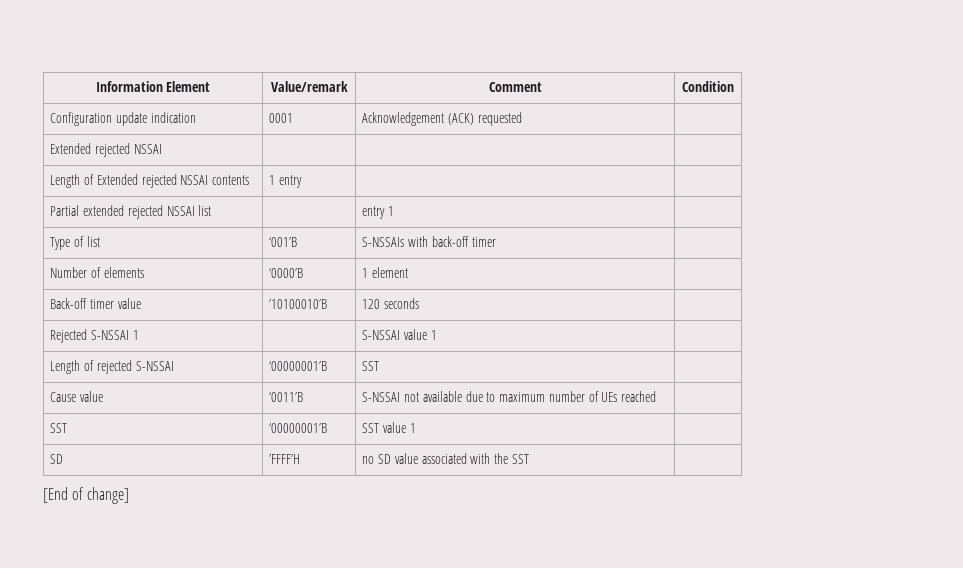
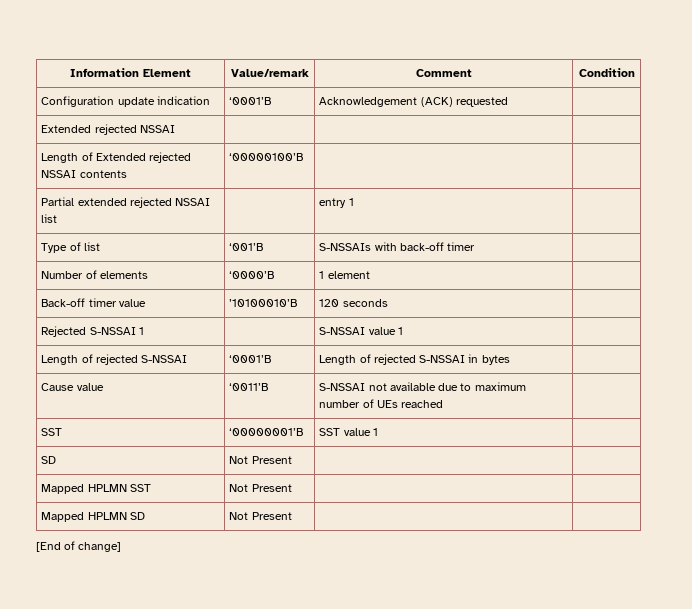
[269,113,294,123] 0001 -> [229,97,272,105] ‘0001’B
[269,175,302,188] 1 entry -> [229,153,304,161] ‘00000100’B
[269,361,328,371] [362,361,380,371] ‘00000001’B | SST -> [229,355,272,363] [319,354,510,365] ‘0001’B | Length of rejected S-NSSAI in bytes
[269,454,301,464] [362,453,529,464] ’FFFF’H | no SD value associated with the SST -> [229,456,292,464] [41,484,151,494] [229,484,292,492] [41,512,145,522] [229,512,292,520] Not Present | | // Mapped HPLMN SST | Not Present | | // Mapped HPLMN SD | Not Present |

